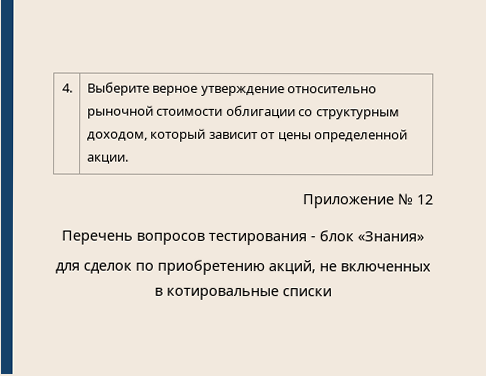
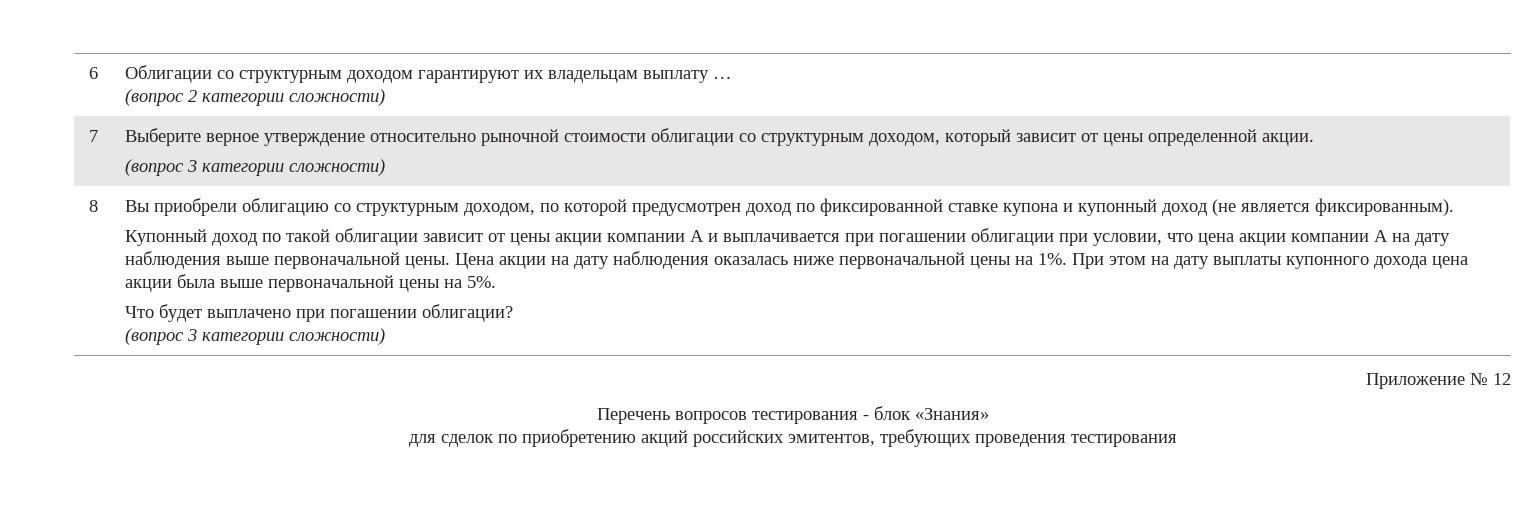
[61,83,73,93] 4. -> [88,67,98,79] [124,65,732,83] [124,89,385,106] [88,130,98,142] 6 | Облигации со структурным доходом гарантируют их владельцам выплату … // (вопрос 2 категории сложности) // 7
(129, 159) none -> [124,159,385,176] [88,200,98,212] [124,198,1454,216] [124,228,1450,246] [124,251,1468,269] [124,274,496,292] [124,304,513,322] [124,328,385,345] // (вопрос 3 категории сложности) // 8 | Вы приобрели облигацию со структурным доходом, по которой предусмотрен доход по фиксированной ставке купона и купонный доход (не является фиксированным). // Купонный доход по такой облигации зависит от цены акции компании А и выплачивается при погашении облигации при условии, что цена акции компании А на дату наблюдения выше первоначальной цены. Цена акции на дату наблюдения оказалась ниже первоначальной цены на 1%. При этом на дату выплаты купонного дохода цена акции была выше первоначальной цены на 5%. // Что будет выплачено при погашении облигации? // (вопрос 3 категории сложности)
[267,260,431,275] [153,287,332,301] акций, не включенных в котировальные списки -> [640,429,1177,447] акций российских эмитентов, требующих проведения тестирования

